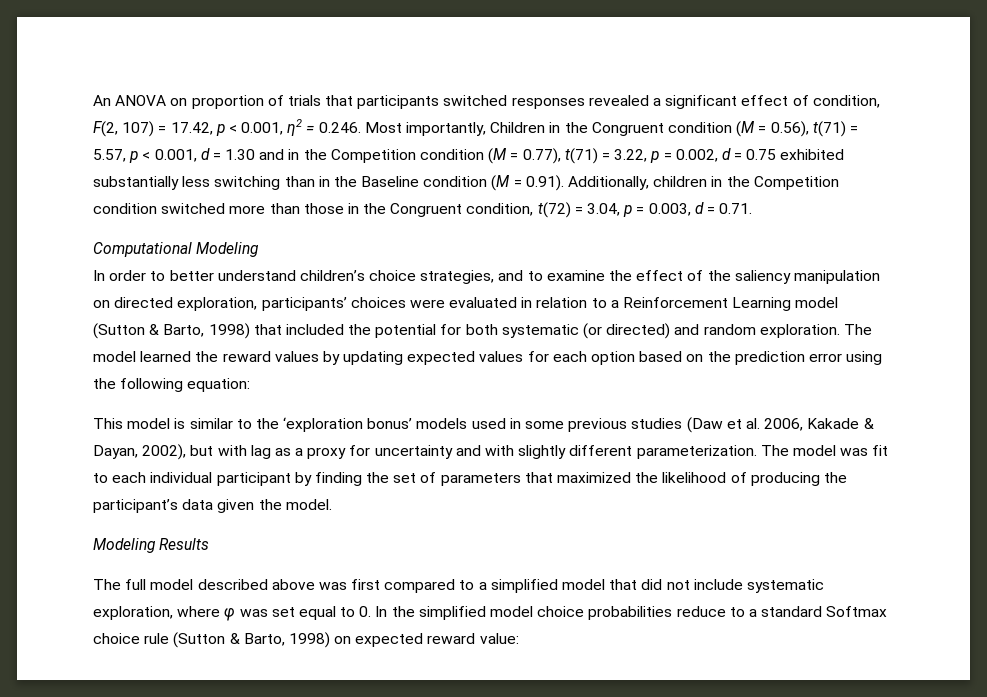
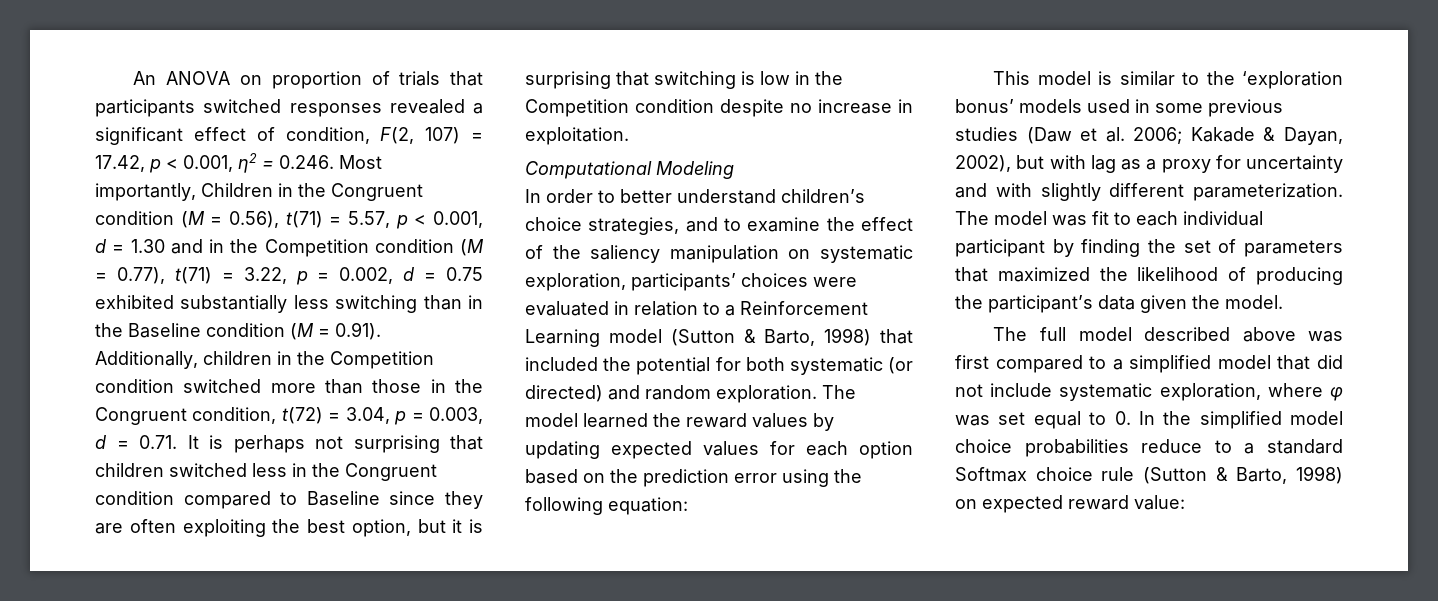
(753, 208) none -> [187,435,483,453] [95,463,437,481] [95,491,483,509] [95,519,483,537] [525,71,843,89] [525,99,913,117] [525,127,629,145] It is perhaps not surprising that children switched less in the Congruent condition compared to Baseline since they are often exploiting the best option, but it is surprising that switching is low in the Competition condition despite no increase in exploitation.
[114,297,174,308] directed -> [820,245,913,263] systematic
[764,418,804,431] 2006, -> [1133,127,1183,144] 2006;
[93,538,210,553] // Modeling Results -> (1283, 302) none

